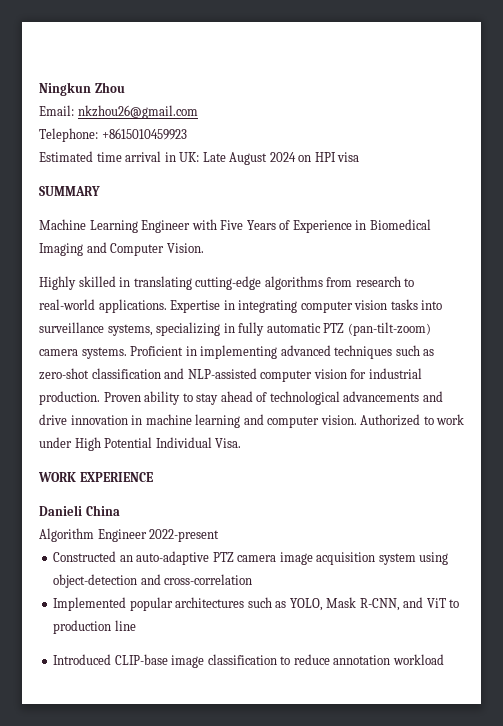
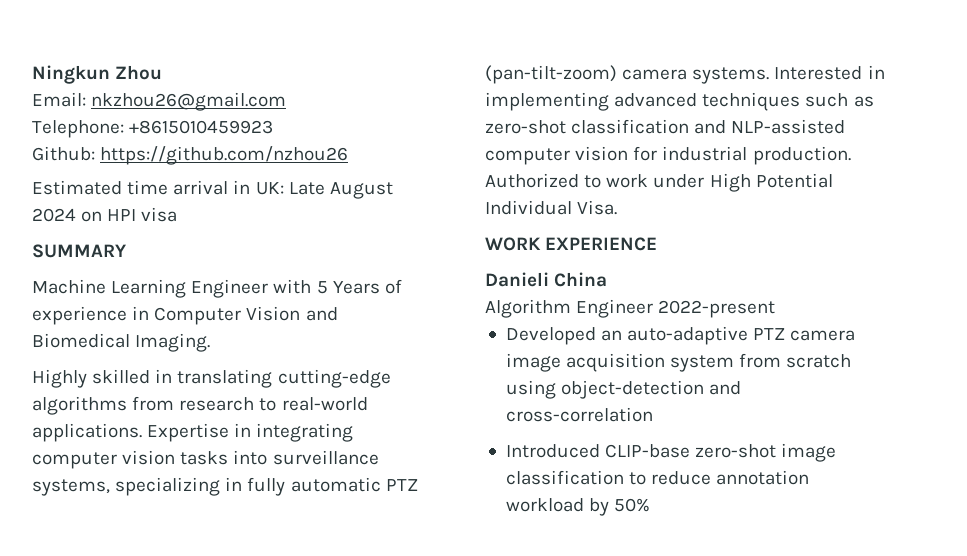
(187, 134) none -> [32,146,349,165] // Github: https://github.com/nzhou26
[220,220,244,230] Five -> [316,281,328,294] 5
[292,219,431,233] [39,242,204,256] Experience in Biomedical Imaging and Computer Vision. -> [32,306,338,325] [32,333,211,352] experience in Computer Vision and Biomedical Imaging.
[130,346,184,356] Proficient -> [774,66,863,80] Interested
[103,391,443,405] [39,414,357,428] Proven ability to stay ahead of technological advancements and drive innovation in machine learning and computer vision. -> (851, 155) none
[53,551,117,562] Constructed -> [505,327,596,345] Developed
(416, 559) none -> [739,353,852,368] from scratch
[53,597,460,611] [53,620,136,634] // Implemented popular architectures such as YOLO, Mask R-CNN, and ViT to production line -> (653, 414) none
(168, 659) none -> [695,444,777,458] zero-shot
(444, 659) none -> [589,498,651,516] by 50%

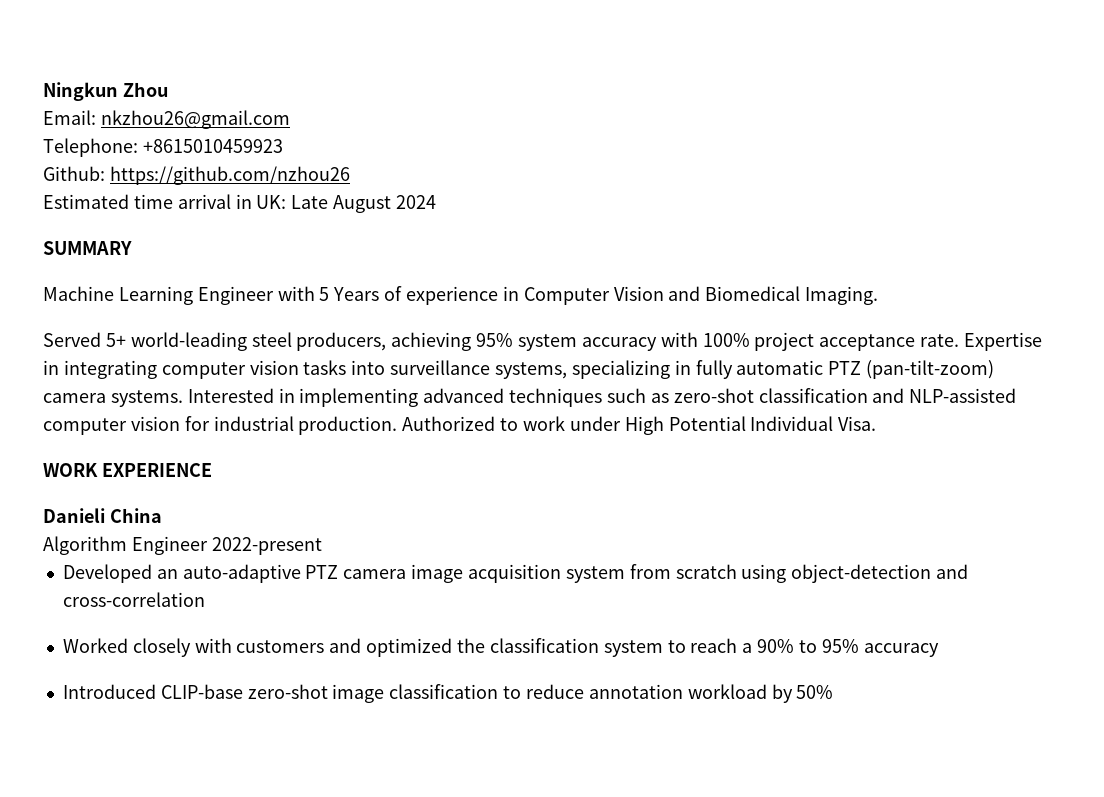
[81,207,178,222] on HPI visa -> (437, 202) none
[32,369,391,388] [32,396,368,415] [32,423,142,442] Highly skilled in translating cutting-edge algorithms from research to real-world applications. -> [43,332,960,351] Served 5+ world-leading steel producers, achieving 95% system accuracy with 100% project acceptance rate.
(653, 414) none -> [62,638,939,657] // Worked closely with customers and optimized the classification system to reach a 90% to 95% accuracy

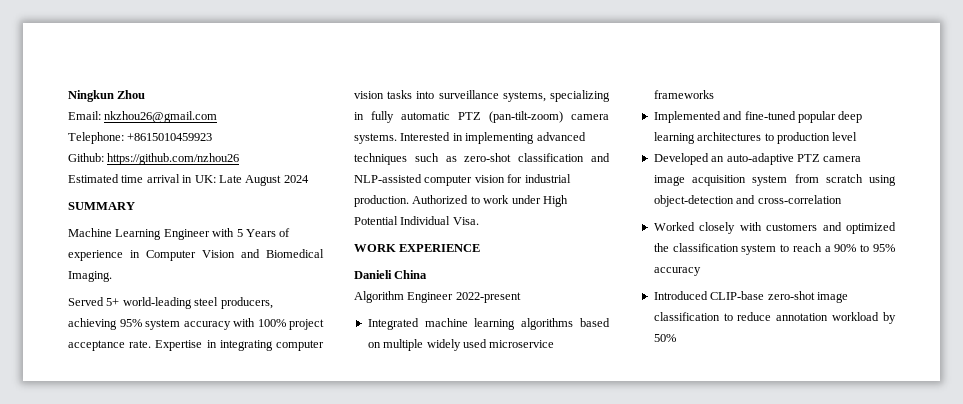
(322, 546) none -> [367,318,610,330] [367,339,555,351] [653,90,714,99] [653,111,863,123] [653,132,858,144] // Integrated machine learning algorithms based on multiple widely used microservice frameworks // Implemented and fine-tuned popular deep learning architectures to production level

